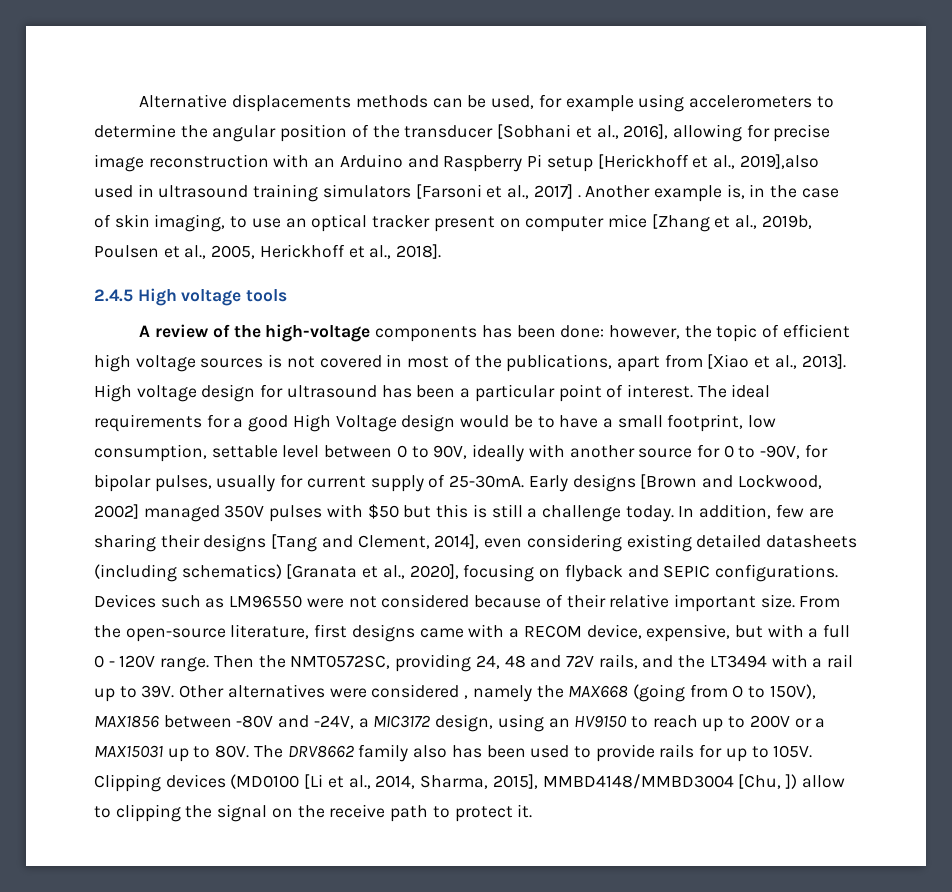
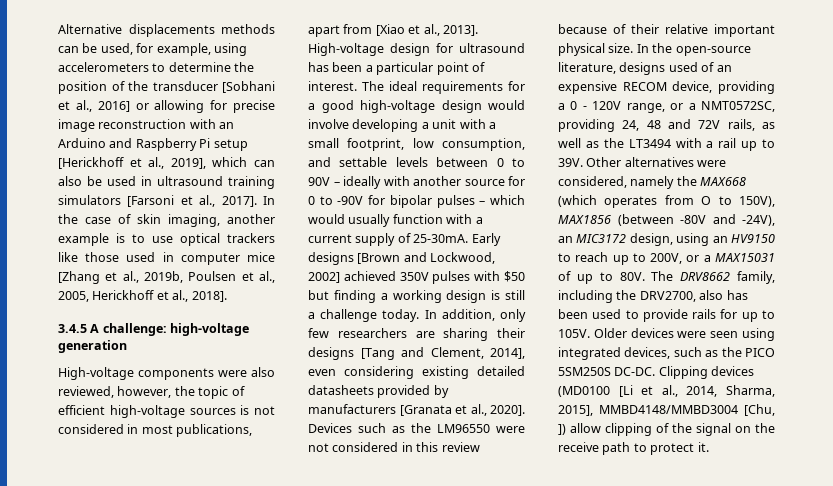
[565,95,634,112] example -> [156,43,211,56] example,
[212,125,277,142] angular -> (255, 67) none
[623,124,669,139] 2016], -> [97,101,149,112] 2016] or
[739,154,819,169] 2019],also -> [170,157,275,169] [58,176,102,186] 2019], which can also be
[533,184,766,202] 2017] . Another example is, in -> [221,196,275,207] 2017]. In
[230,214,521,232] to use an optical tracker present on -> [227,214,275,224] [58,233,275,246] [58,252,174,262] another example is to use optical trackers like those used in
[94,288,288,306] [139,324,605,342] 2.4.5 High voltage tools // A review of the high-voltage components has been done: -> [58,323,250,336] [58,340,127,353] [58,367,275,380] [58,386,114,398] 3.4.5 A challenge: high-voltage generation // High-voltage components were also reviewed,
[94,354,196,372] high voltage -> [109,405,185,418] high-voltage
[319,355,382,368] covered -> [58,424,124,434] considered
[453,354,502,368] of the -> (173, 429) none
[94,384,197,402] High voltage -> [308,43,384,56] High-voltage
[292,414,599,432] High Voltage design would be to have -> [360,100,525,113] [308,119,486,132] high-voltage design would involve developing a unit with
[211,445,320,458] settable level -> [308,157,428,167] and settable levels
[433,445,468,459] 90V, -> [308,177,340,186] 90V –
[760,445,801,459] -90V, -> [337,196,364,205] -90V
[154,474,304,492] pulses, usually for -> [436,195,525,208] [308,214,483,227] pulses – which would usually function with a
[143,505,220,522] managed -> [343,271,396,281] achieved
[436,504,469,518] this -> [333,290,487,303] finding a working design
[775,504,804,518] few -> [500,309,526,322] [308,328,407,338] only few researchers
[94,564,838,582] (including schematics) [Granata et al., 2020], focusing on flyback and SEPIC configurations. -> [377,385,449,398] [308,404,525,416] provided by manufacturers [Granata et al., 2020].
(225, 603) none -> [411,423,431,433] the
(470, 601) none -> [401,442,480,452] in this review
[760,594,841,608] [94,624,851,642] [94,655,286,672] size. From the open-source literature, first designs came with a RECOM device, expensive, but with a full 0 - 120V range. Then the -> [558,43,751,56] [558,62,732,75] [558,81,775,94] [558,101,696,113] physical size. In the open-source literature, designs used of an expensive RECOM device, providing a 0 - 120V range, or a
[642,655,674,668] and -> [762,122,775,129] [558,138,599,148] as well as
[371,684,469,699] considered , -> [558,176,627,188] considered,
[632,684,685,702] (going -> [558,195,658,208] (which operates
[163,715,232,728] between -> [617,214,674,226] (between
[313,715,369,729] -24V, a -> [742,215,775,226] [558,236,573,243] -24V), an
[749,715,790,728] 200V -> [650,253,683,264] 200V,
(163, 751) none -> [558,271,571,281] of
[358,744,409,762] family -> [737,271,775,284] [558,290,696,303] family, including the DRV2700,
(813, 751) none -> [593,328,775,341] [558,347,775,360] [558,367,656,376] Older devices were seen using integrated devices, such as the PICO 5SM250S DC-DC.
[94,804,181,822] to clipping -> [605,423,669,436] clipping of

